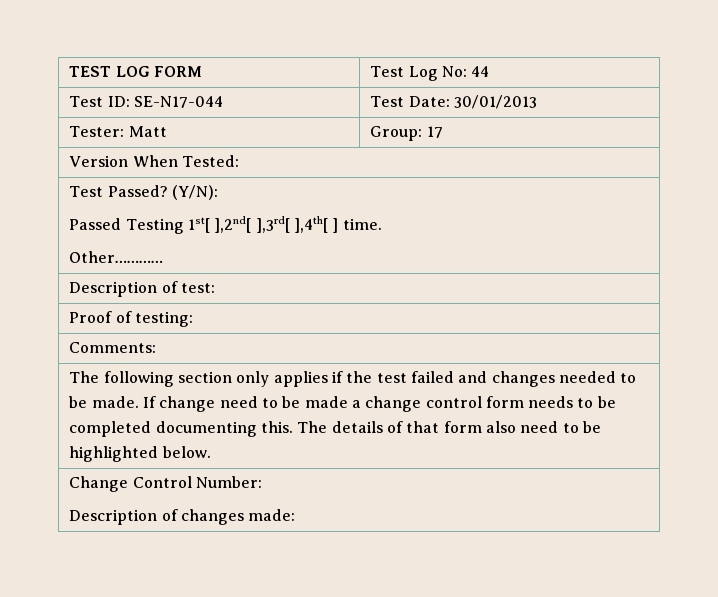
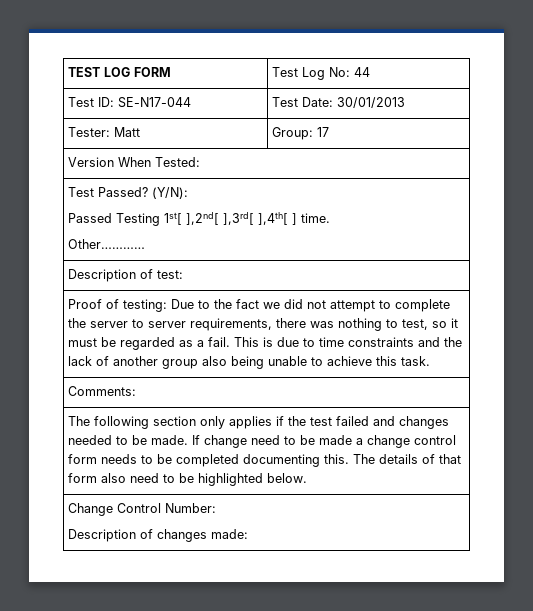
(193, 319) none -> [171,299,451,312] [68,318,459,331] [68,337,463,350] [68,356,431,369] Due to the fact we did not attempt to complete the server to server requirements, there was nothing to test, so it must be regarded as a fail. This is due to time constraints and the lack of another group also being unable to achieve this task.

